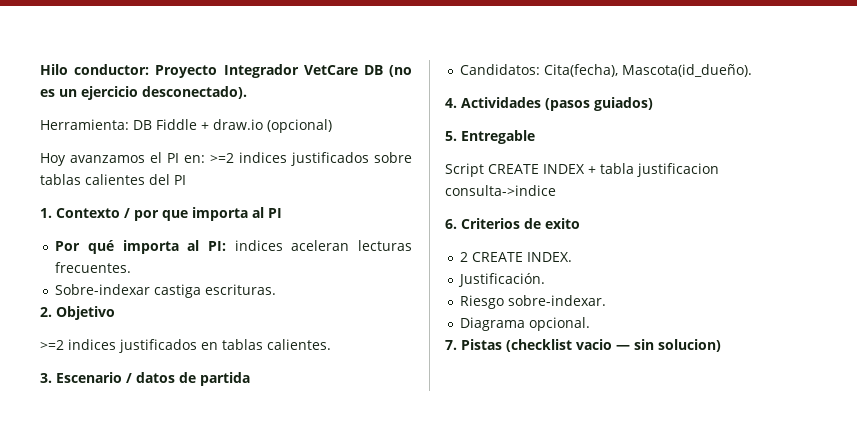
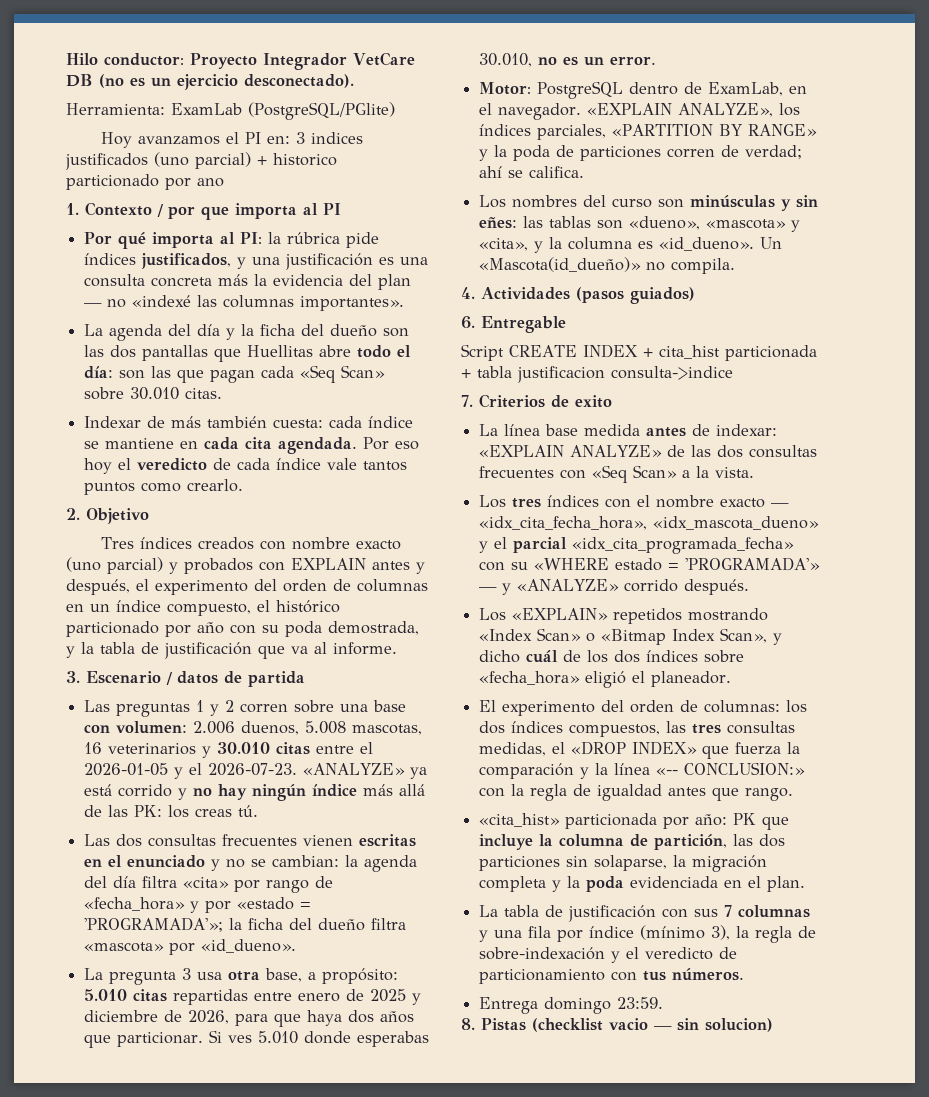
[133,119,332,133] DB Fiddle + draw.io (opcional) -> [171,102,395,120] ExamLab (PostgreSQL/PGlite)
[210,152,412,166] [40,174,186,185] >=2 indices justificados sobre tablas calientes del PI -> [295,132,363,144] [65,152,337,170] [66,174,224,190] 3 indices justificados (uno parcial) + historico particionado por ano
[234,240,413,251] [55,262,132,273] [55,284,277,298] [40,306,115,320] [40,339,331,353] indices aceleran lecturas frecuentes. // Sobre-indexar castiga escrituras. // 2. Objetivo // >=2 indices justificados en tablas calientes. -> [268,232,380,248] [84,253,429,270] [84,274,412,290] [84,295,405,311] [84,324,410,341] [84,345,412,362] [84,365,386,383] [84,387,223,400] [84,416,414,428] [84,437,420,454] [84,458,408,474] [84,479,244,495] [66,508,149,524] [100,537,401,550] [66,557,425,574] [66,579,428,595] [66,600,340,616] [66,621,419,637] [66,642,397,659] la rúbrica pide índices justificados, y una justificación es una consulta concreta más la evidencia del plan — no «indexé las columnas importantes». // La agenda del día y la ficha del dueño son las dos pantallas que Huellitas abre todo el día: son las que pagan cada «Seq Scan» sobre 30.010 citas. // Indexar de más también cuesta: cada índice se mantiene en cada cita agendada. Por eso hoy el veredicto de cada índice vale tantos puntos como crearlo. // 2. Objetivo // Tres índices creados con nombre exacto (uno parcial) y probados con EXPLAIN antes y después, el experimento del orden de columnas en un índice compuesto, el histórico particionado por año con su poda demostrada, y la tabla de justificación que va al informe.
[460,64,753,77] Candidatos: Cita(fecha), Mascota(id_dueño). -> [84,700,407,717] [84,721,423,735] [84,742,374,758] [84,763,428,779] [84,784,426,801] [84,805,259,818] [84,834,417,847] [84,855,418,872] [84,876,334,893] [84,897,312,913] [84,917,407,932] [84,939,297,955] [84,968,399,985] [84,989,422,1005] [84,1010,415,1027] [84,1030,430,1048] [479,53,657,67] [479,81,808,99] [479,103,801,120] [479,124,818,140] [479,145,803,161] [479,166,585,178] [479,195,819,211] [479,216,801,232] [479,237,783,253] [479,257,736,274] Las preguntas 1 y 2 corren sobre una base con volumen: 2.006 duenos, 5.008 mascotas, 16 veterinarios y 30.010 citas entre el 2026-01-05 y el 2026-07-23. «ANALYZE» ya está corrido y no hay ningún índice más allá de las PK: los creas tú. // Las dos consultas frecuentes vienen escritas en el enunciado y no se cambian: la agenda del día filtra «cita» por rango de «fecha_hora» y por «estado = 'PROGRAMADA'»; la ficha del dueño filtra «mascota» por «id_dueno». // La pregunta 3 usa otra base, a propósito: 5.010 citas repartidas entre enero de 2025 y diciembre de 2026, para que haya dos años que particionar. Si ves 5.010 donde esperabas 30.010, no es un error. // Motor: PostgreSQL dentro de ExamLab, en el navegador. «EXPLAIN ANALYZE», los índices parciales, «PARTITION BY RANGE» y la poda de particiones corren de verdad; ahí se califica. // Los nombres del curso son minúsculas y sin eñes: las tablas son «dueno», «mascota» y «cita», y la columna es «id_dueno». Un «Mascota(id_dueño)» no compila.
[445,131,457,141] 5. -> [461,316,475,329] 6.
(596, 170) none -> [658,345,817,361] [461,369,471,378] cita_hist particionada +
[445,219,457,229] 6. -> [461,395,473,407] 7.
[460,252,573,262] [458,273,546,287] [460,295,607,309] [460,317,591,331] [445,340,457,350] 2 CREATE INDEX. // Justificación. // Riesgo sobre-indexar. // Diagrama opcional. // 7. -> [479,424,778,437] [479,445,818,458] [479,465,755,483] [479,495,790,508] [479,516,820,530] [479,537,795,554] [479,557,821,571] [479,579,750,595] [479,608,769,624] [479,628,783,645] [479,650,745,663] [479,671,732,688] [479,700,808,716] [479,721,796,737] [479,741,801,759] [479,762,806,779] [479,784,794,801] [479,813,790,830] [479,834,786,850] [479,855,768,872] [479,876,806,892] [479,905,811,922] [479,925,817,943] [479,947,738,963] [479,968,745,984] [479,997,664,1014] [461,1018,475,1030] La línea base medida antes de indexar: «EXPLAIN ANALYZE» de las dos consultas frecuentes con «Seq Scan» a la vista. // Los tres índices con el nombre exacto — «idx_cita_fecha_hora», «idx_mascota_dueno» y el parcial «idx_cita_programada_fecha» con su «WHERE estado = 'PROGRAMADA'» — y «ANALYZE» corrido después. // Los «EXPLAIN» repetidos mostrando «Index Scan» o «Bitmap Index Scan», y dicho cuál de los dos índices sobre «fecha_hora» eligió el planeador. // El experimento del orden de columnas: los dos índices compuestos, las tres consultas medidas, el «DROP INDEX» que fuerza la comparación y la línea «-- CONCLUSION:» con la regla de igualdad antes que rango. // «cita_hist» particionada por año: PK que incluye la columna de partición, las dos particiones sin solaparse, la migración completa y la poda evidenciada en el plan. // La tabla de justificación con sus 7 columnas y una fila por índice (mínimo 3), la regla de sobre-indexación y el veredicto de particionamiento con tus números. // Entrega domingo 23:59. // 8.

